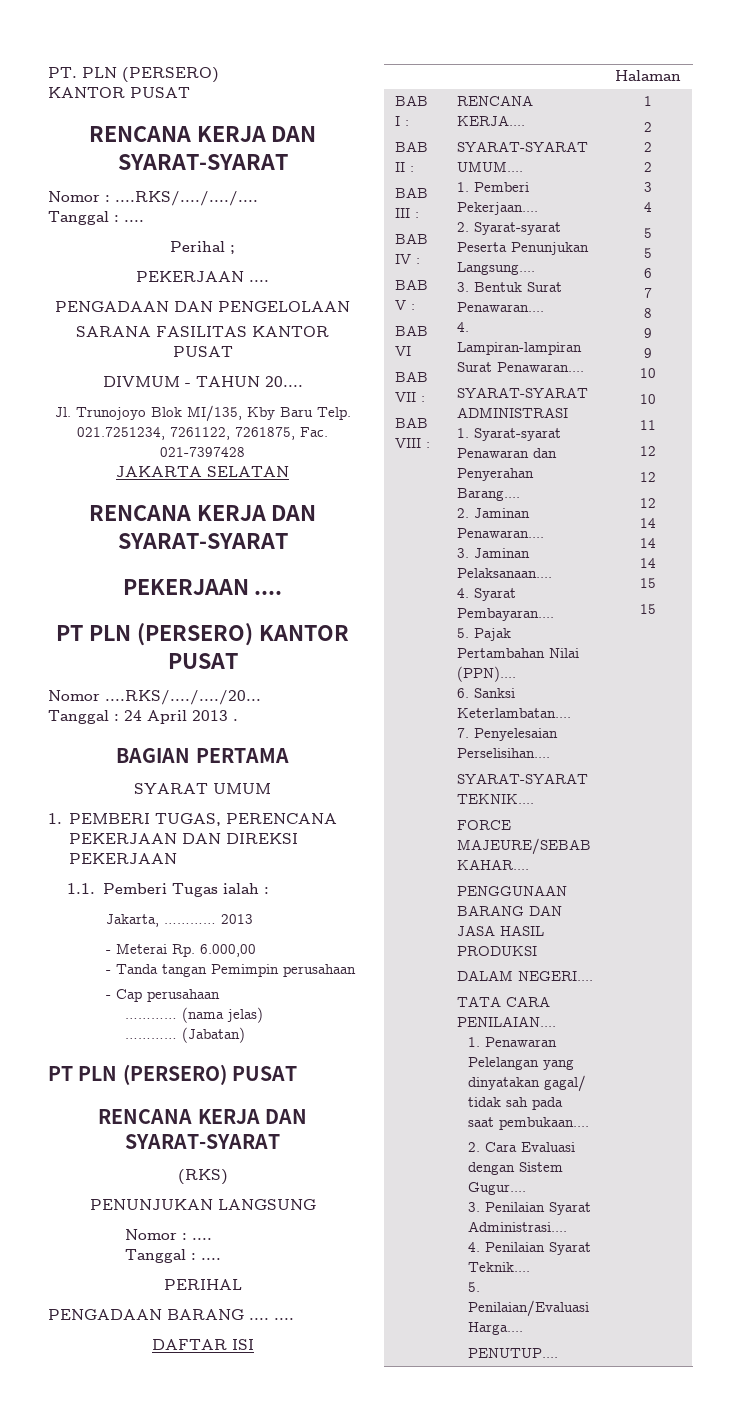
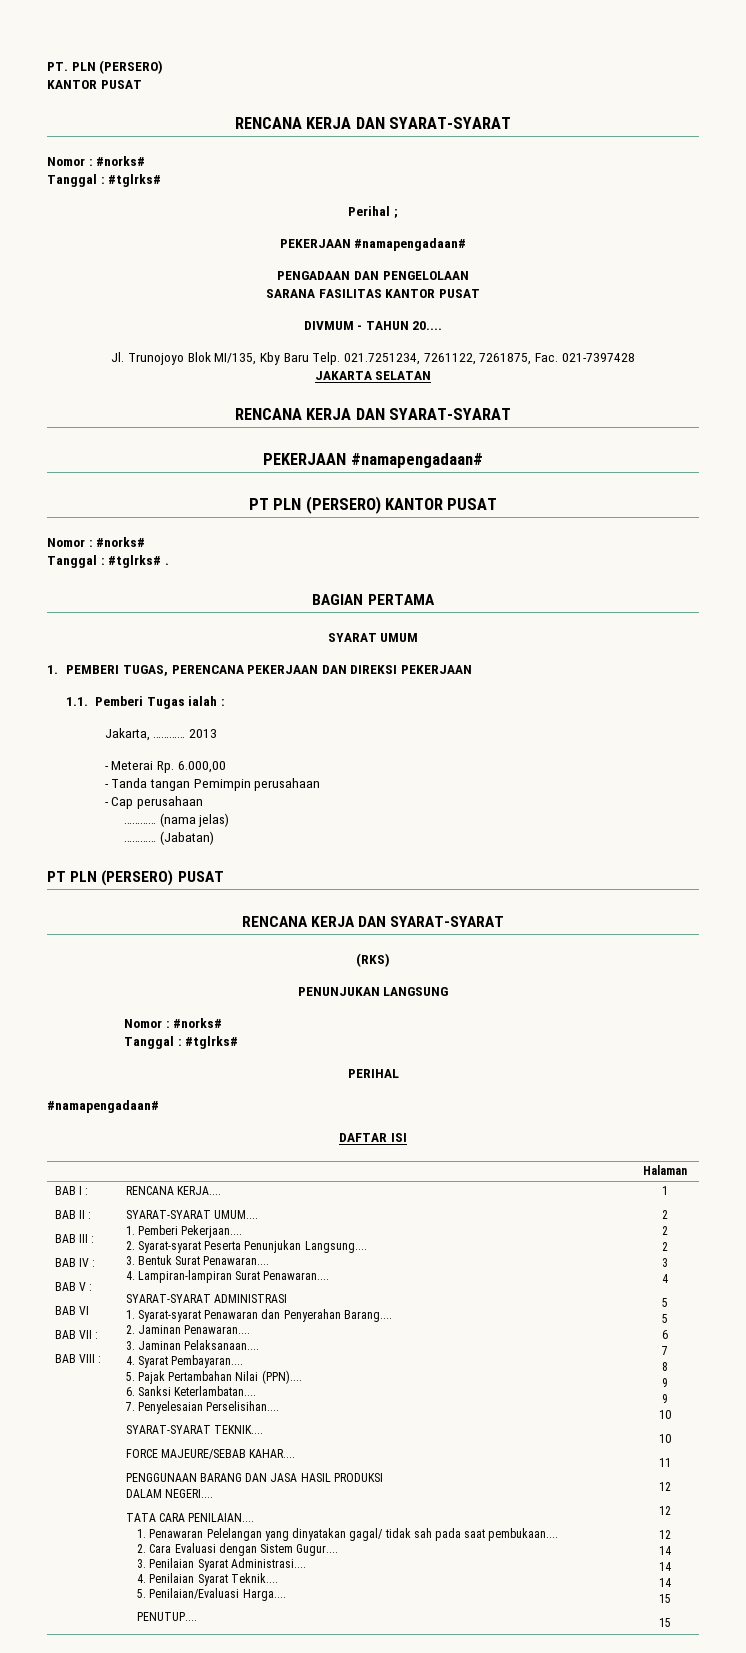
[115,191,258,206] [48,211,144,225] ....RKS/..../..../.... // Tanggal : .... -> [96,156,146,166] [47,174,162,187] #norks# // Tanggal : #tglrks#
[249,280,269,282] .... -> [354,238,467,251] #namapengadaan#
[254,590,283,595] .... -> [350,453,483,468] #namapengadaan#
[105,690,261,705] [48,710,228,724] ....RKS/..../..../20... // Tanggal : 24 April 2013 -> [88,537,146,547] [47,555,162,568] : #norks# // Tanggal : #tglrks#
[192,1238,213,1240] [125,1249,222,1263] .... // Tanggal : .... -> [173,1018,223,1028] [123,1036,239,1049] #norks# // Tanggal : #tglrks#
[48,1309,294,1320] PENGADAAN BARANG .... .... -> [47,1100,159,1113] #namapengadaan#

